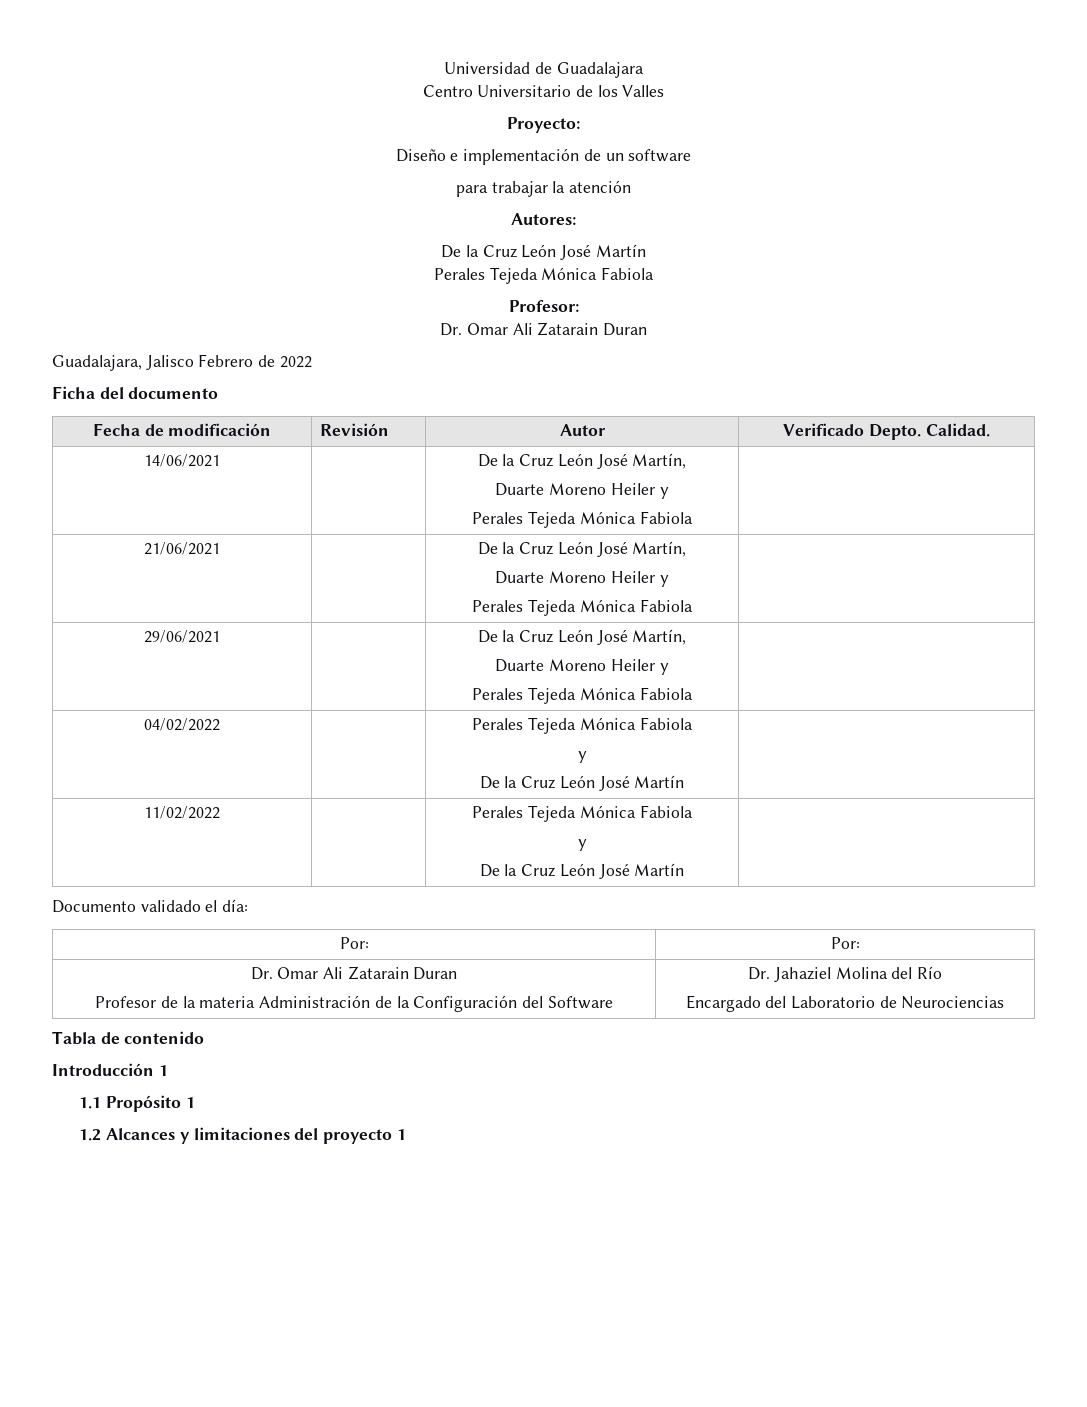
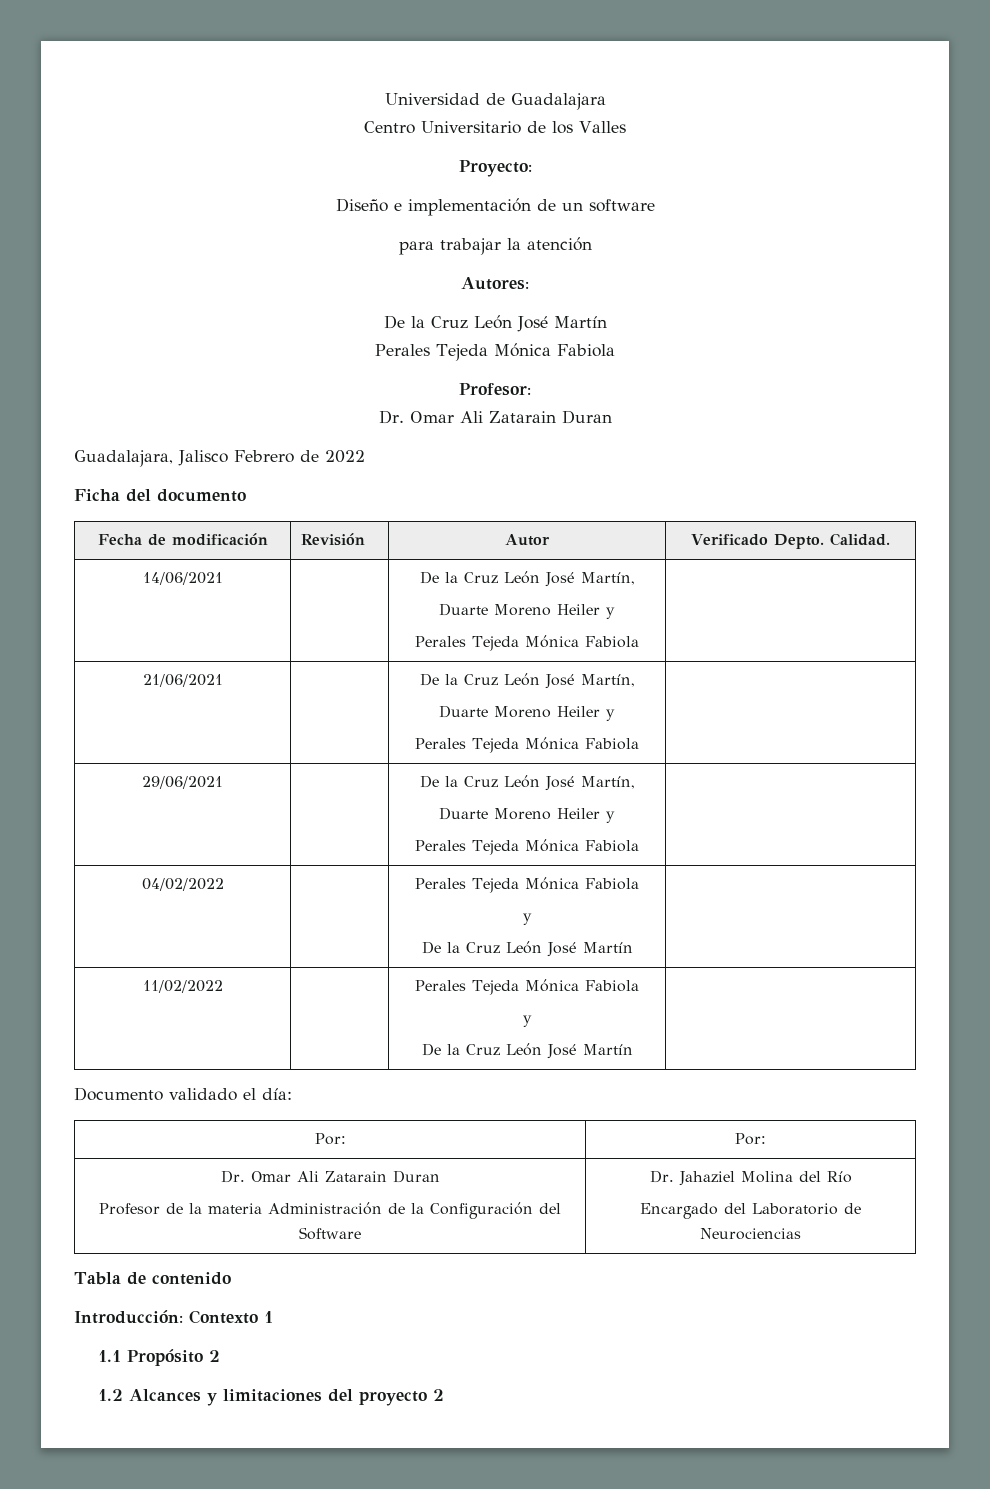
[52,1063,154,1076] Introducción -> [74,1310,258,1324] Introducción: Contexto
[185,1097,195,1108] 1 -> [208,1350,220,1362] 2
[396,1129,406,1140] 1 -> [432,1389,444,1401] 2

